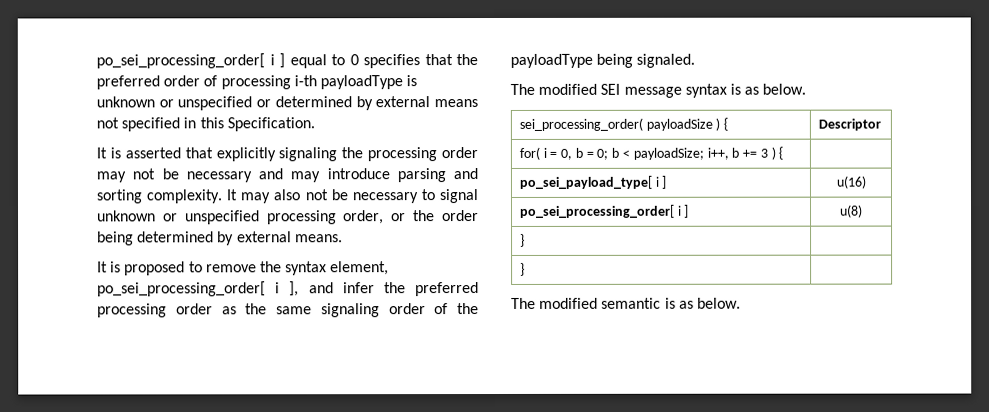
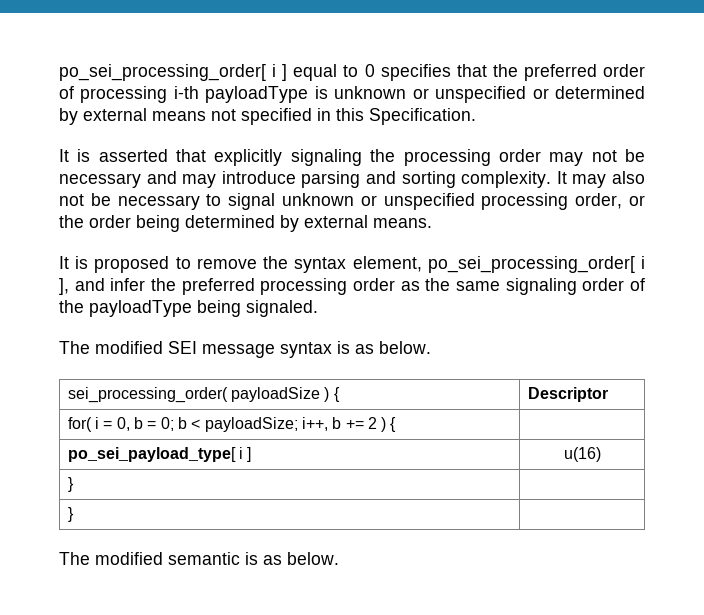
[759,148,768,158] 3 -> [367,417,377,429] 2
[518,204,690,218] [839,204,863,218] // po_sei_processing_order[ i ] | u(8) -> (601, 454) none

